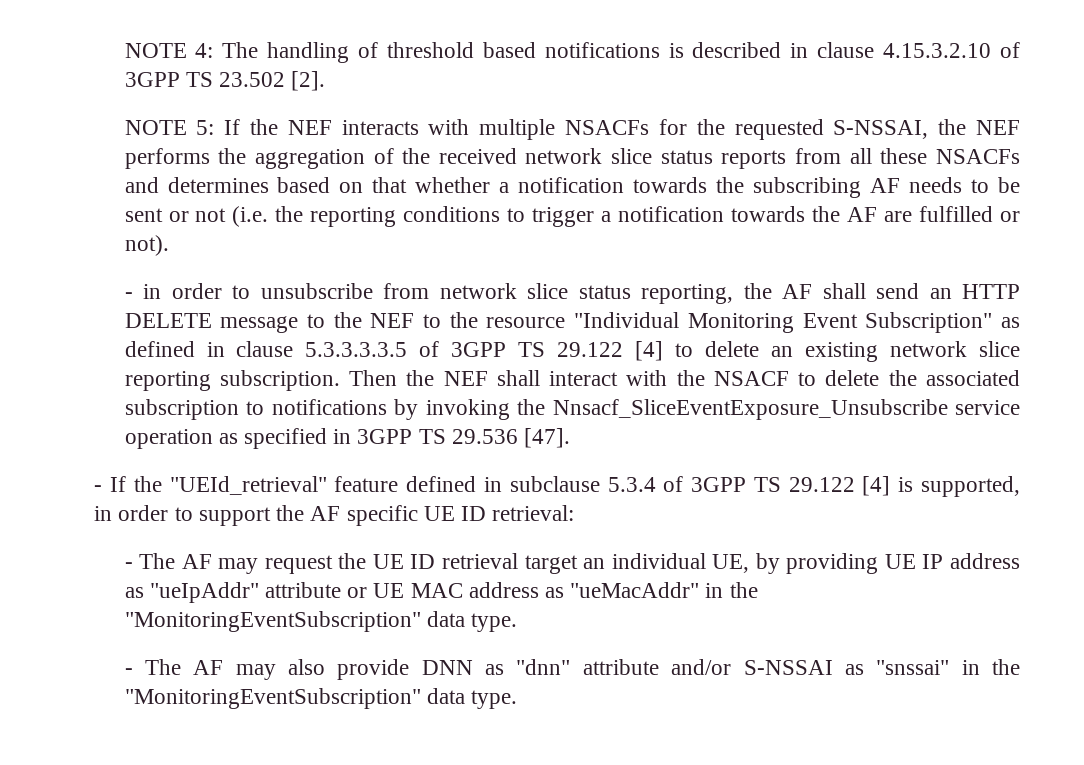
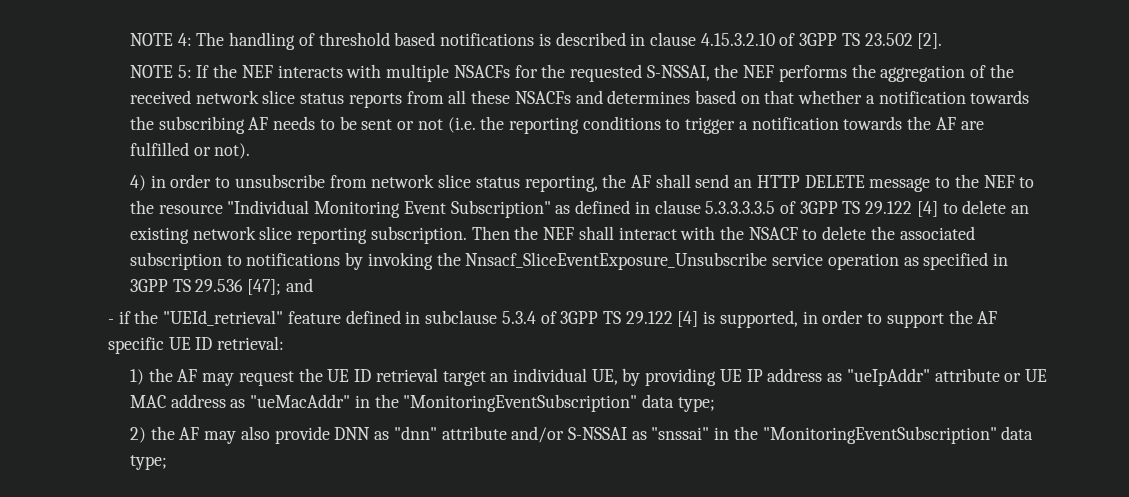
[124,292,133,299] - -> [130,175,147,191] 4)
[524,428,571,448] [94,476,127,492] [47]. // - If -> [247,278,313,295] [108,311,131,324] [47]; and // - if
[124,553,176,569] - The -> [130,368,173,385] 1) the
[470,613,517,632] [124,659,181,675] type. // - The -> [677,397,715,412] [130,426,175,443] type; // 2) the
[470,690,517,709] type. -> [130,455,168,470] type;

